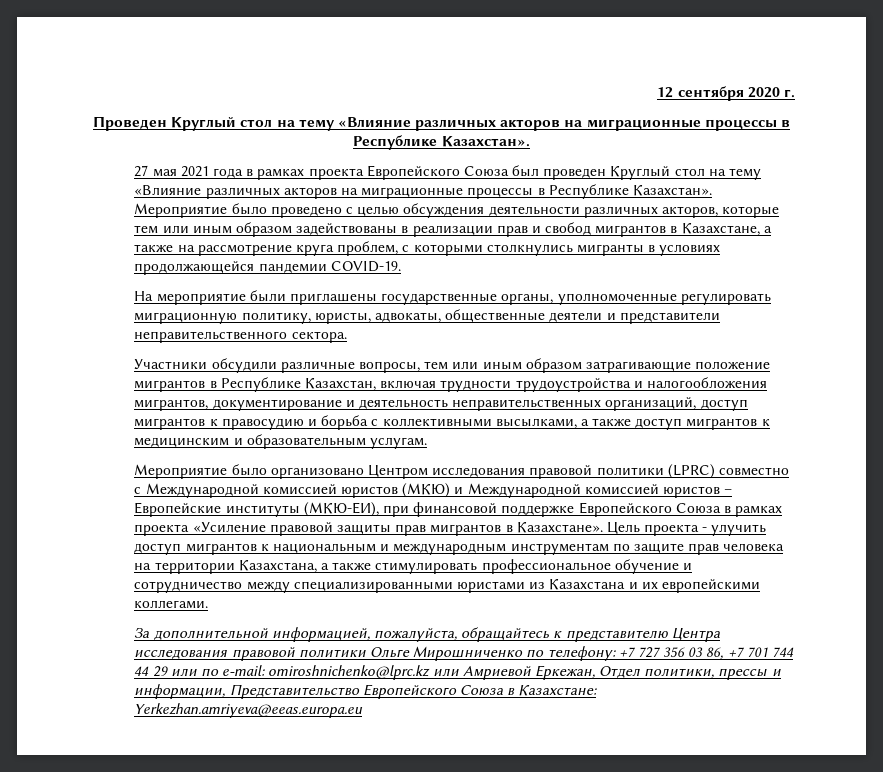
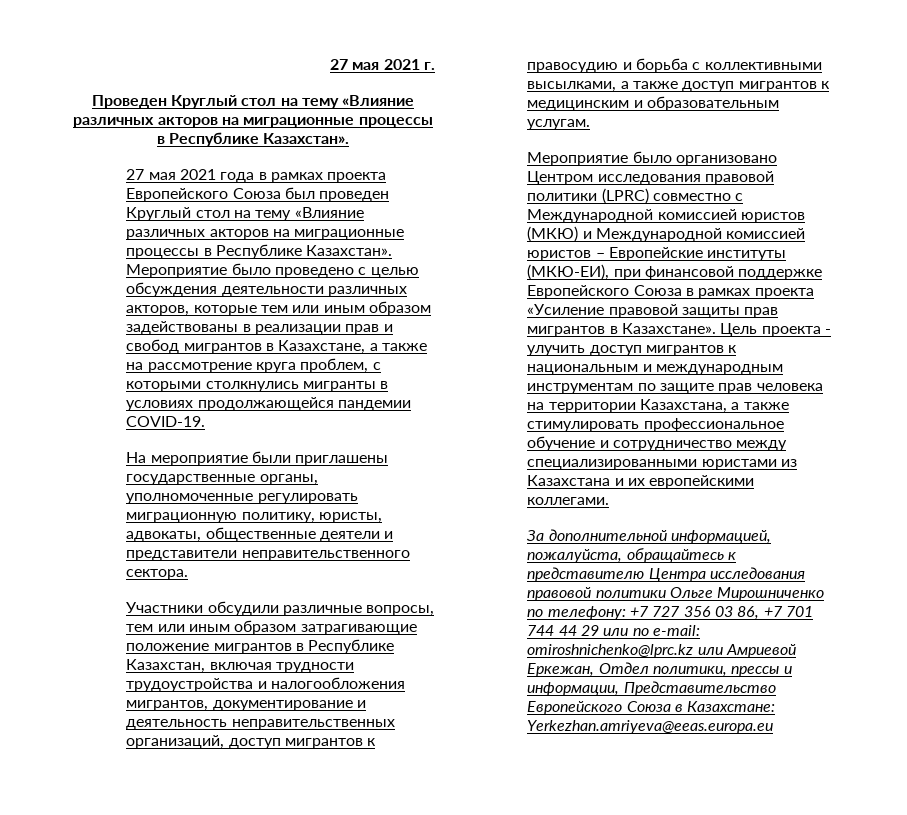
[657,86,780,101] 12 сентября 2020 -> [330,59,420,70] 27 мая 2021

